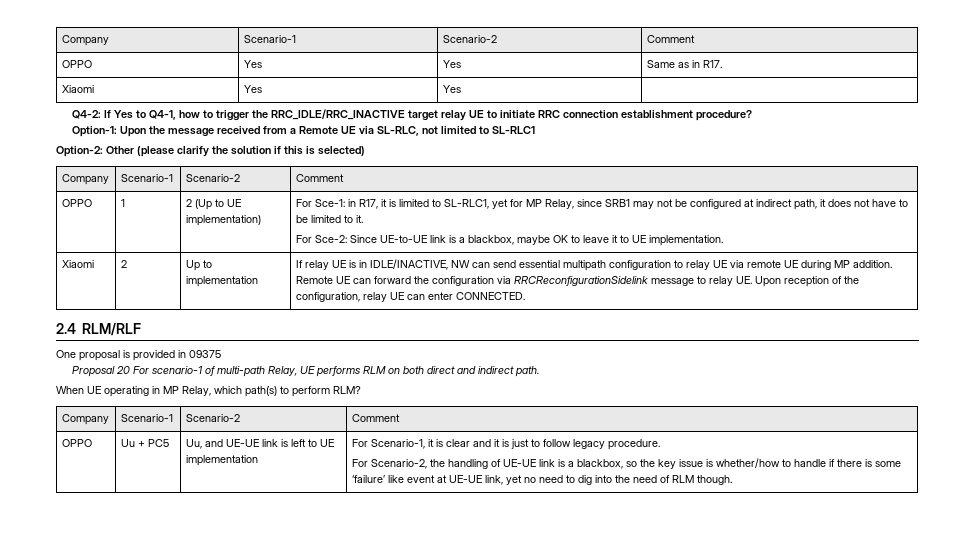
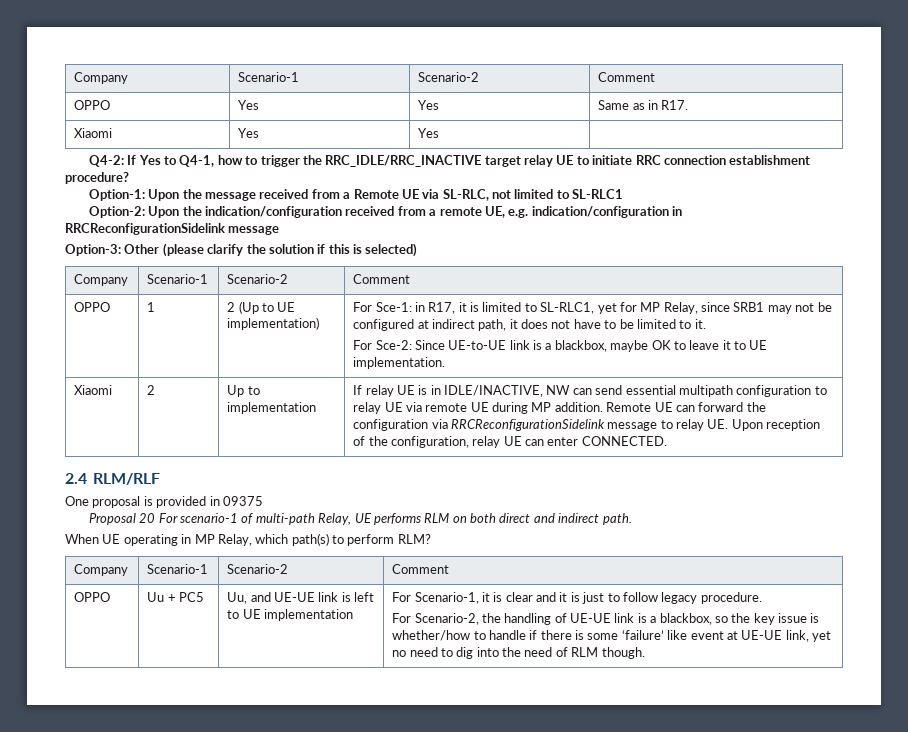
(103, 151) none -> [148,206,683,218] [65,223,280,235] [65,244,121,256] Upon the indication/configuration received from a remote UE, e.g. indication/configuration in RRCReconfigurationSidelink message // Option-3:

